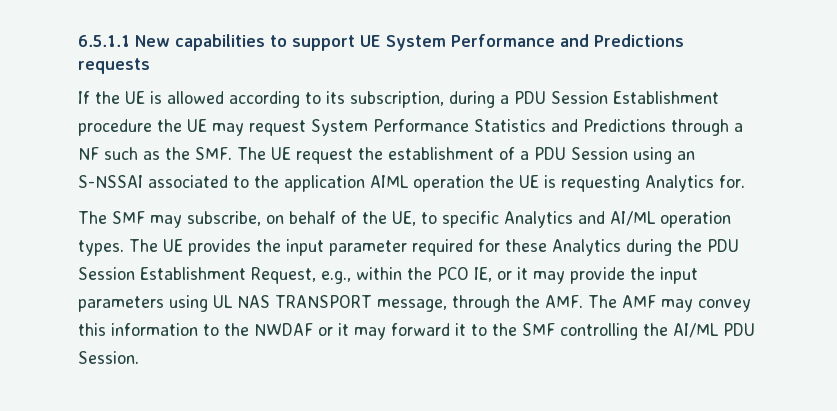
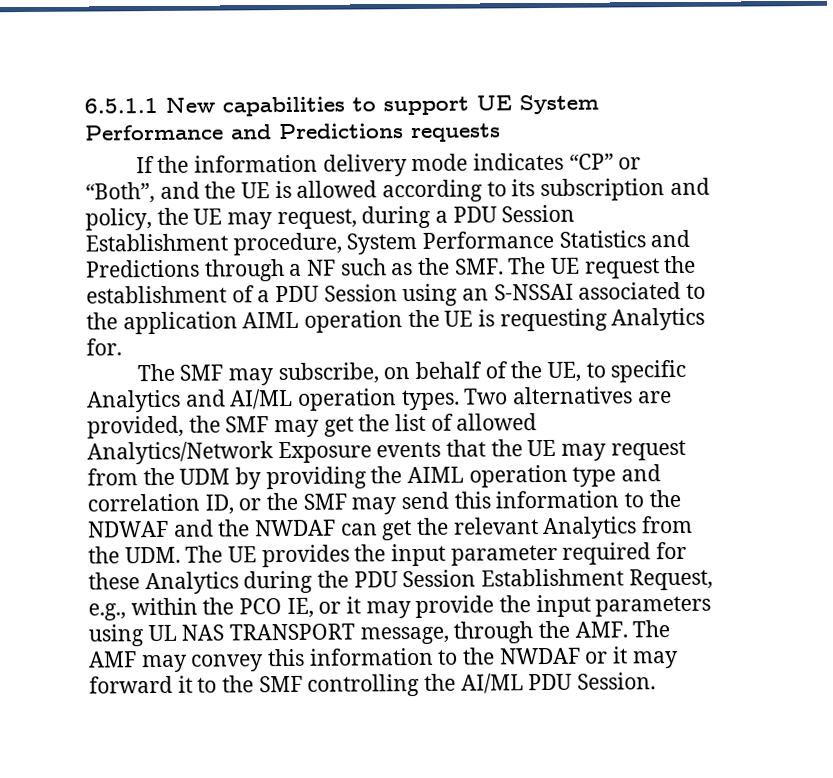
(120, 97) none -> [194,152,642,177] [85,181,237,204] information delivery mode indicates “CP” or “Both”, and the
[350,91,444,108] subscription, -> [540,177,710,202] [85,207,357,231] subscription and policy, the UE may request,
[78,119,306,136] procedure the UE may request -> [232,232,342,256] procedure,
(124, 248) none -> [463,386,672,405] [87,413,538,439] [87,439,686,465] [87,464,662,490] [87,489,681,515] [88,515,694,541] [88,546,181,564] Two alternatives are provided, the SMF may get the list of allowed Analytics/Network Exposure events that the UE may request from the UDM by providing the AIML operation type and correlation ID, or the SMF may send this information to the NDWAF and the NWDAF can get the relevant Analytics from the UDM.

